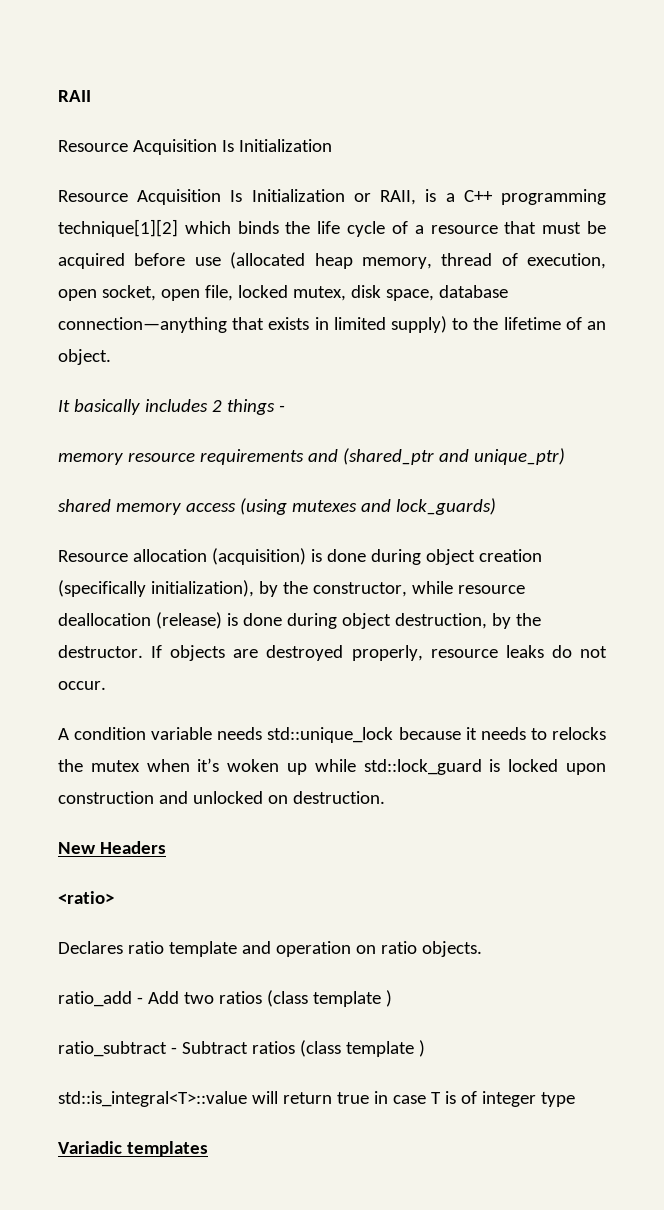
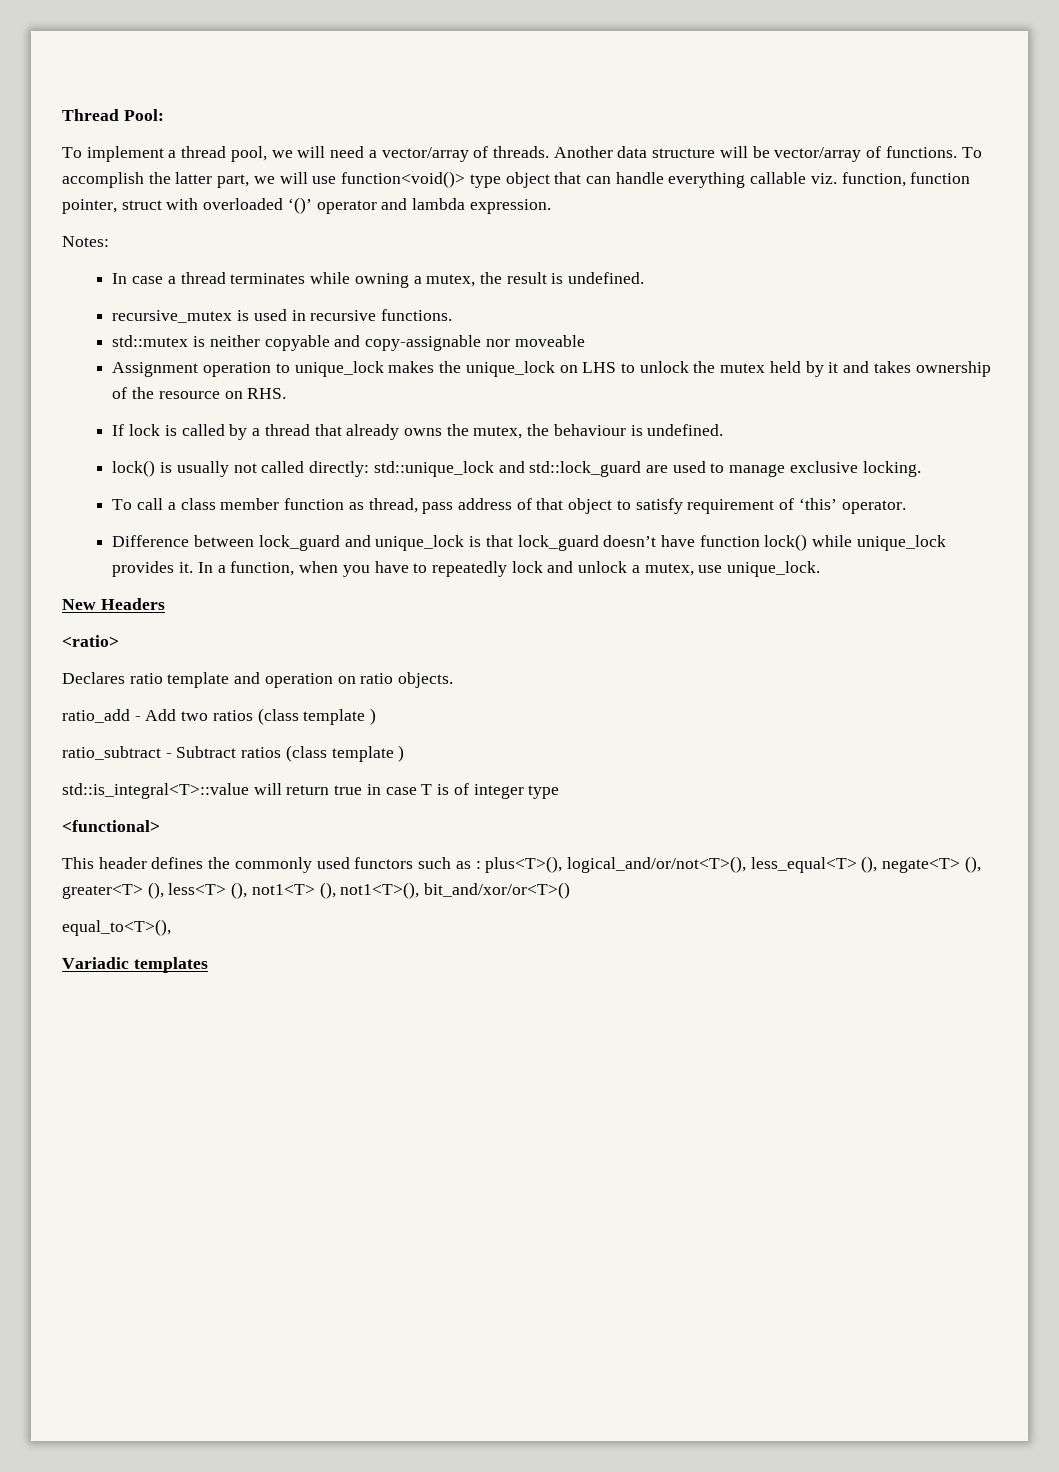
[58,90,91,102] [58,139,332,155] [58,189,606,205] [58,219,606,237] [58,252,606,269] [58,285,508,301] [58,316,606,333] [58,349,111,365] [58,399,285,415] [58,448,565,465] [58,498,496,515] [58,548,542,565] [58,580,525,597] [58,612,541,629] [58,645,607,661] [58,681,106,690] [58,727,606,743] [58,758,606,775] [58,791,385,804] RAII // Resource Acquisition Is Initialization // Resource Acquisition Is Initialization or RAII, is a C++ programming technique[1][2] which binds the life cycle of a resource that must be acquired before use (allocated heap memory, thread of execution, open socket, open file, locked mutex, disk space, database connection—anything that exists in limited supply) to the lifetime of an object. // It basically includes 2 things - // memory resource requirements and (shared_ptr and unique_ptr) // shared memory access (using mutexes and lock_guards) // Resource allocation (acquisition) is done during object creation (specifically initialization), by the constructor, while resource deallocation (release) is done during object destruction, by the destructor. If objects are destroyed properly, resource leaks do not occur. // A condition variable needs std::unique_lock because it needs to relocks the mutex when it’s woken up while std::lock_guard is locked upon construction and unlocked on destruction. -> [62,109,164,121] [62,146,982,162] [62,171,971,188] [62,197,551,214] [62,236,109,247] [112,272,645,288] [112,309,453,323] [112,335,585,351] [112,361,991,377] [112,387,287,399] [112,424,724,440] [112,460,921,477] [112,498,906,514] [112,534,946,551] [112,561,821,577] Thread Pool: // To implement a thread pool, we will need a vector/array of threads. Another data structure will be vector/array of functions. To accomplish the latter part, we will use function<void()> type object that can handle everything callable viz. function, function pointer, struct with overloaded ‘()’ operator and lambda expression. // Notes: // In case a thread terminates while owning a mutex, the result is undefined. // recursive_mutex is used in recursive functions. // std::mutex is neither copyable and copy-assignable nor moveable // Assignment operation to unique_lock makes the unique_lock on LHS to unlock the mutex held by it and takes ownership of the resource on RHS. // If lock is called by a thread that already owns the mutex, the behaviour is undefined. // lock() is usually not called directly: std::unique_lock and std::lock_guard are used to manage exclusive locking. // To call a class member function as thread, pass address of that object to satisfy requirement of ‘this’ operator. // Difference between lock_guard and unique_lock is that lock_guard doesn’t have function lock() while unique_lock provides it. In a function, when you have to repeatedly lock and unlock a mutex, use unique_lock.
(575, 1099) none -> [62,820,160,832] [62,856,981,873] [62,882,571,899] [62,919,171,936] // <functional> // This header defines the commonly used functors such as : plus<T>(), logical_and/or/not<T>(), less_equal<T> (), negate<T> (), greater<T> (), less<T> (), not1<T> (), not1<T>(), bit_and/xor/or<T>() // equal_to<T>(),

